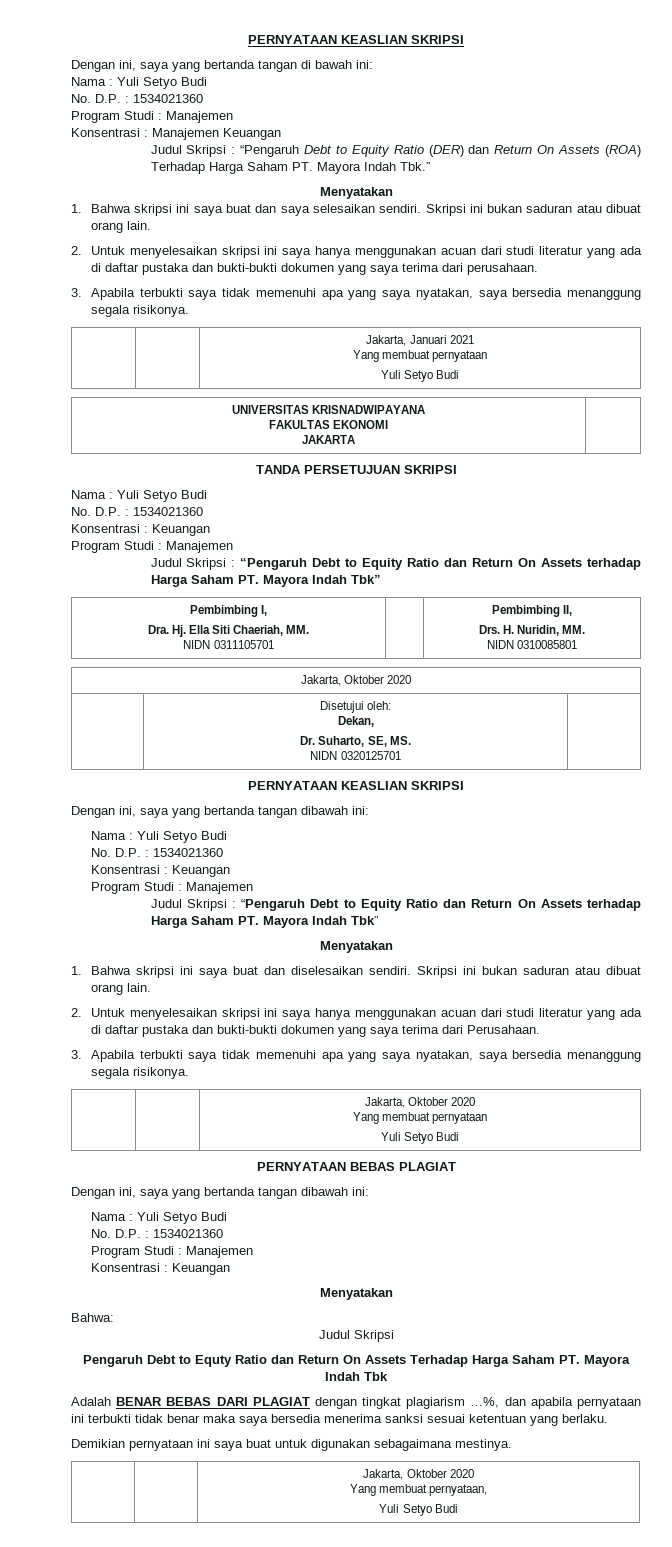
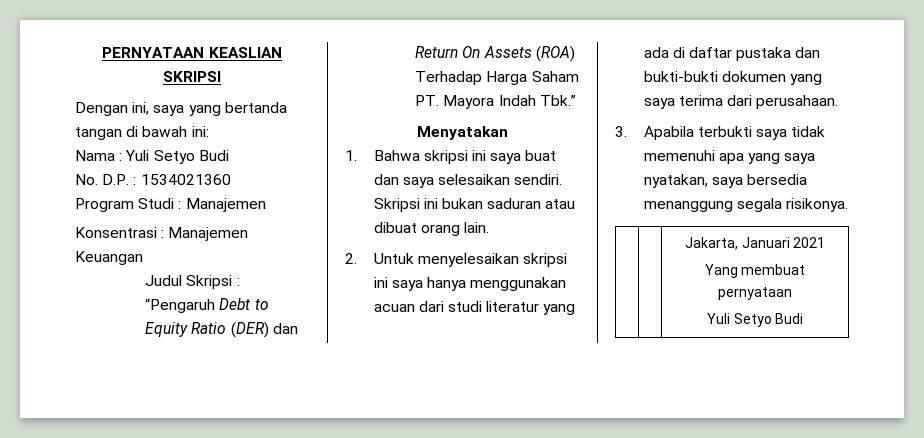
[231,405,426,414] [268,420,389,429] [302,435,355,444] [255,465,457,474] [71,490,207,502] [71,507,203,516] [71,524,210,536] [71,541,233,553] [150,558,641,570] [150,575,381,587] [189,605,268,617] [147,625,310,637] [183,640,274,649] [491,605,573,617] [478,625,586,636] [486,640,578,649] [300,675,412,686] [319,701,392,713] [337,716,374,727] [300,736,411,747] [310,751,401,760] [248,781,464,790] [71,806,369,818] [90,831,227,843] [90,848,223,857] [90,865,230,877] [90,882,253,894] [150,899,641,911] [150,916,378,928] [319,941,393,953] [71,966,641,978] [90,983,151,995] [71,1008,643,1020] [90,1025,540,1037] [71,1050,641,1062] [90,1067,189,1079] [364,1097,476,1108] [352,1112,488,1124] [380,1132,460,1144] [256,1162,456,1171] [71,1187,369,1199] [90,1212,227,1224] [90,1229,223,1238] [90,1246,253,1258] [90,1263,230,1275] [319,1288,393,1300] [71,1313,114,1322] [318,1330,394,1342] [83,1355,630,1367] [325,1372,388,1381] [71,1397,641,1409] [71,1414,608,1426] [71,1439,512,1451] [363,1469,474,1480] [349,1484,488,1496] [379,1504,458,1516] // UNIVERSITAS KRISNADWIPAYANA // FAKULTAS EKONOMI // JAKARTA | // TANDA PERSETUJUAN SKRIPSI // Nama : Yuli Setyo Budi // No. D.P. : 1534021360 // Konsentrasi : Keuangan // Program Studi : Manajemen // Judul Skripsi : “Pengaruh Debt to Equity Ratio dan Return On Assets terhadap Harga Saham PT. Mayora Indah Tbk” // Pembimbing I, // Dra. Hj. Ella Siti Chaeriah, MM. // NIDN 0311105701 | | Pembimbing II, // Drs. H. Nuridin, MM. // NIDN 0310085801 // Jakarta, Oktober 2020 // | Disetujui oleh: // Dekan, // Dr. Suharto, SE, MS. // NIDN 0320125701 | // PERNYATAAN KEASLIAN SKRIPSI // Dengan ini, saya yang bertanda tangan dibawah ini: // Nama : Yuli Setyo Budi // No. D.P. : 1534021360 // Konsentrasi : Keuangan // Program Studi : Manajemen // Judul Skripsi : “Pengaruh Debt to Equity Ratio dan Return On Assets terhadap Harga Saham PT. Mayora Indah Tbk” // Menyatakan // 1. Bahwa skripsi ini saya buat dan diselesaikan sendiri. Skripsi ini bukan saduran atau dibuat orang lain. // 2. Untuk menyelesaikan skripsi ini saya hanya menggunakan acuan dari studi literatur yang ada di daftar pustaka dan bukti-bukti dokumen yang saya terima dari Perusahaan. // 3. Apabila terbukti saya tidak memenuhi apa yang saya nyatakan, saya bersedia menanggung segala risikonya. // | | Jakarta, Oktober 2020 // Yang membuat pernyataan // Yuli Setyo Budi // PERNYATAAN BEBAS PLAGIAT // Dengan ini, saya yang bertanda tangan dibawah ini: // Nama : Yuli Setyo Budi // No. D.P. : 1534021360 // Program Studi : Manajemen // Konsentrasi : Keuangan // Menyatakan // Bahwa: // Judul Skripsi // Pengaruh Debt to Equty Ratio dan Return On Assets Terhadap Harga Saham PT. Mayora Indah Tbk // Adalah BENAR BEBAS DARI PLAGIAT dengan tingkat plagiarism …%, dan apabila pernyataan ini terbukti tidak benar maka saya bersedia menerima sanksi sesuai ketentuan yang berlaku. // Demikian pernyataan ini saya buat untuk digunakan sebagaimana mestinya. // | | Jakarta, Oktober 2020 // Yang membuat pernyataan, // Yuli Setyo Budi -> (804, 318) none

